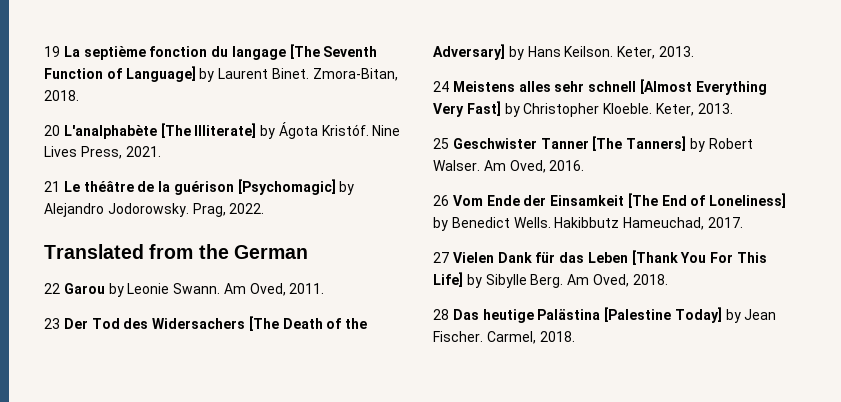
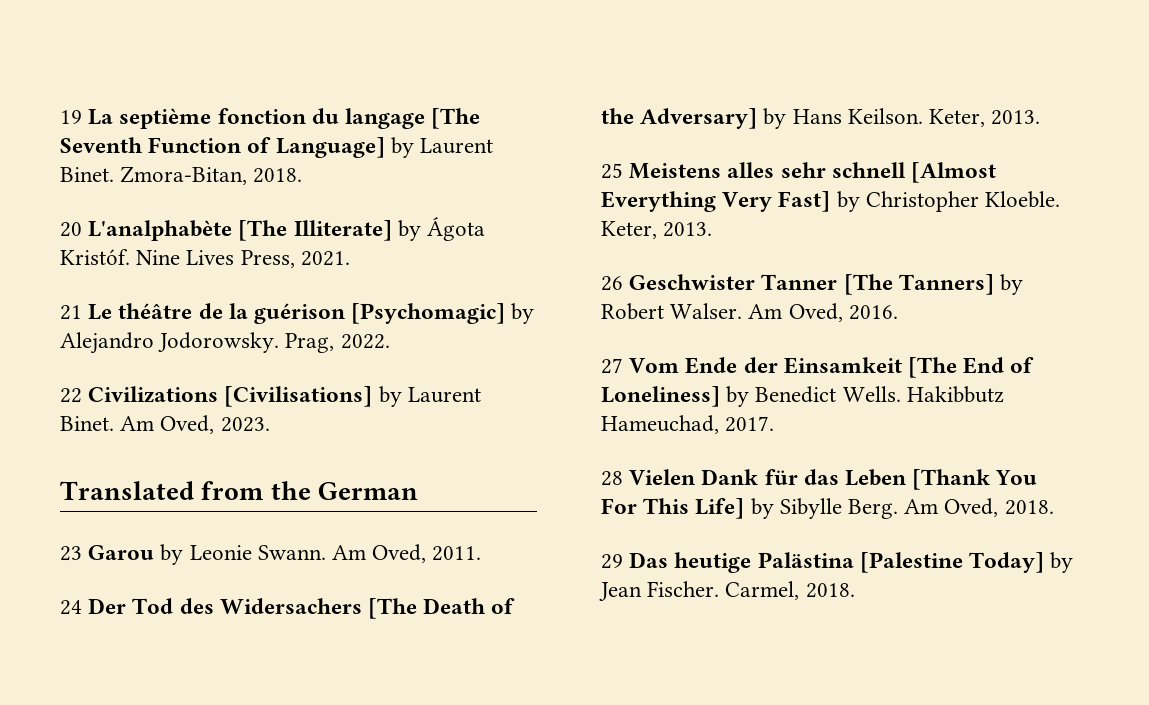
(265, 208) none -> [60,386,481,407] [60,415,270,434] // 22 Civilizations [Civilisations] by Laurent Binet. Am Oved, 2023.
[44,283,60,294] 22 -> [60,546,82,561] 23
[44,318,60,329] 23 -> [60,600,82,615] 24
[433,81,449,92] 24 -> [601,163,623,179] 25
[433,138,449,149] 25 -> [601,276,623,291] 26
[433,195,449,206] 26 -> [601,358,623,374] 27
[433,252,449,263] 27 -> [601,471,623,486] 28
[433,309,449,320] 28 -> [601,554,623,569] 29

